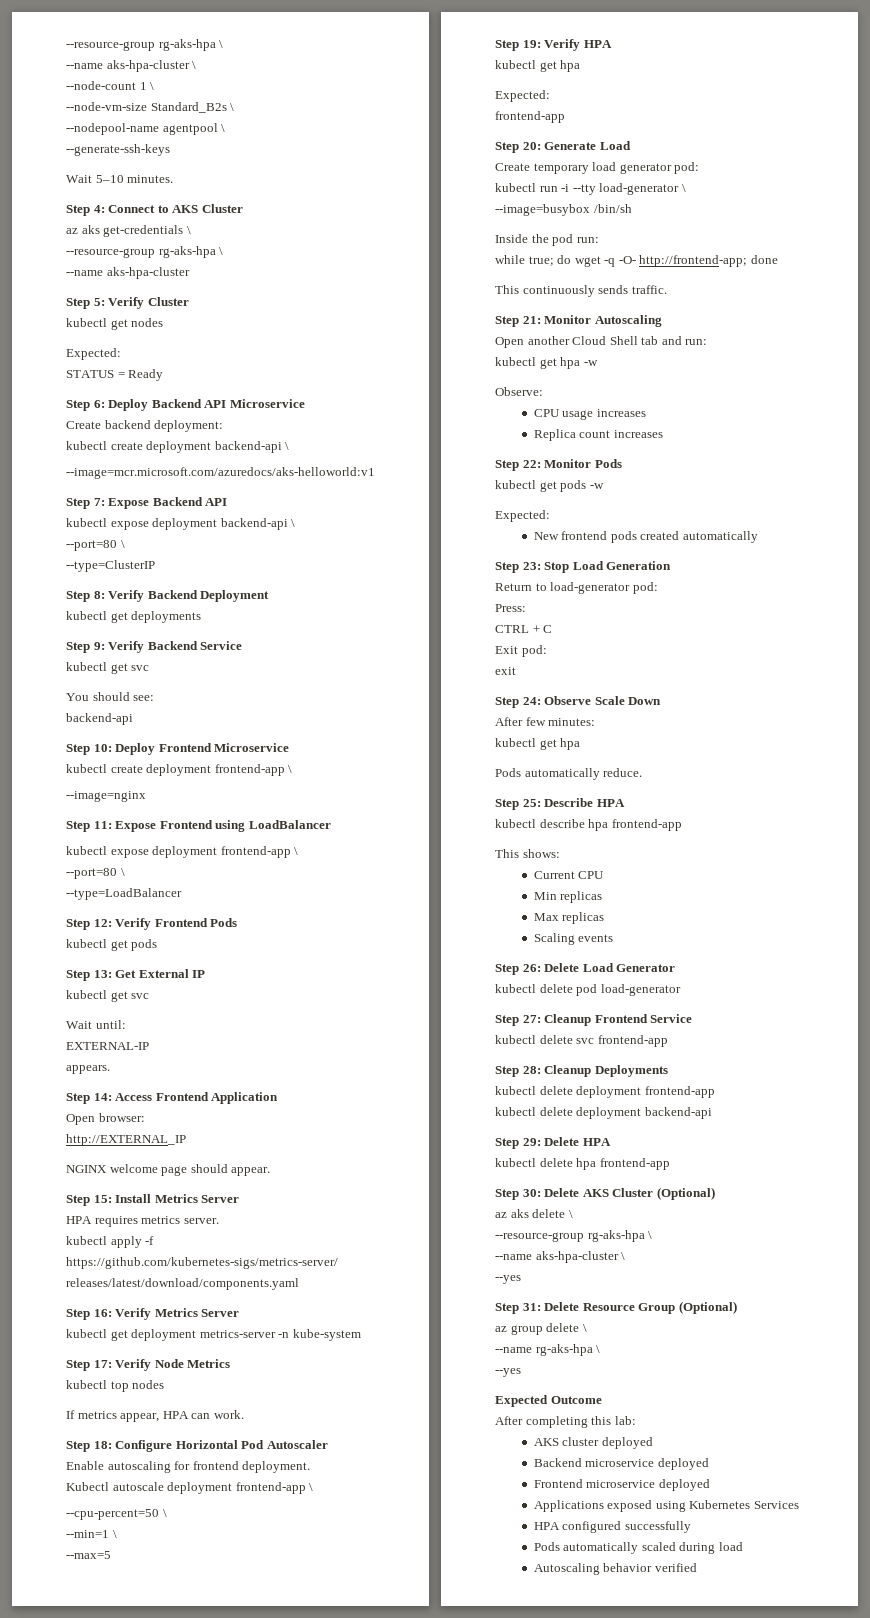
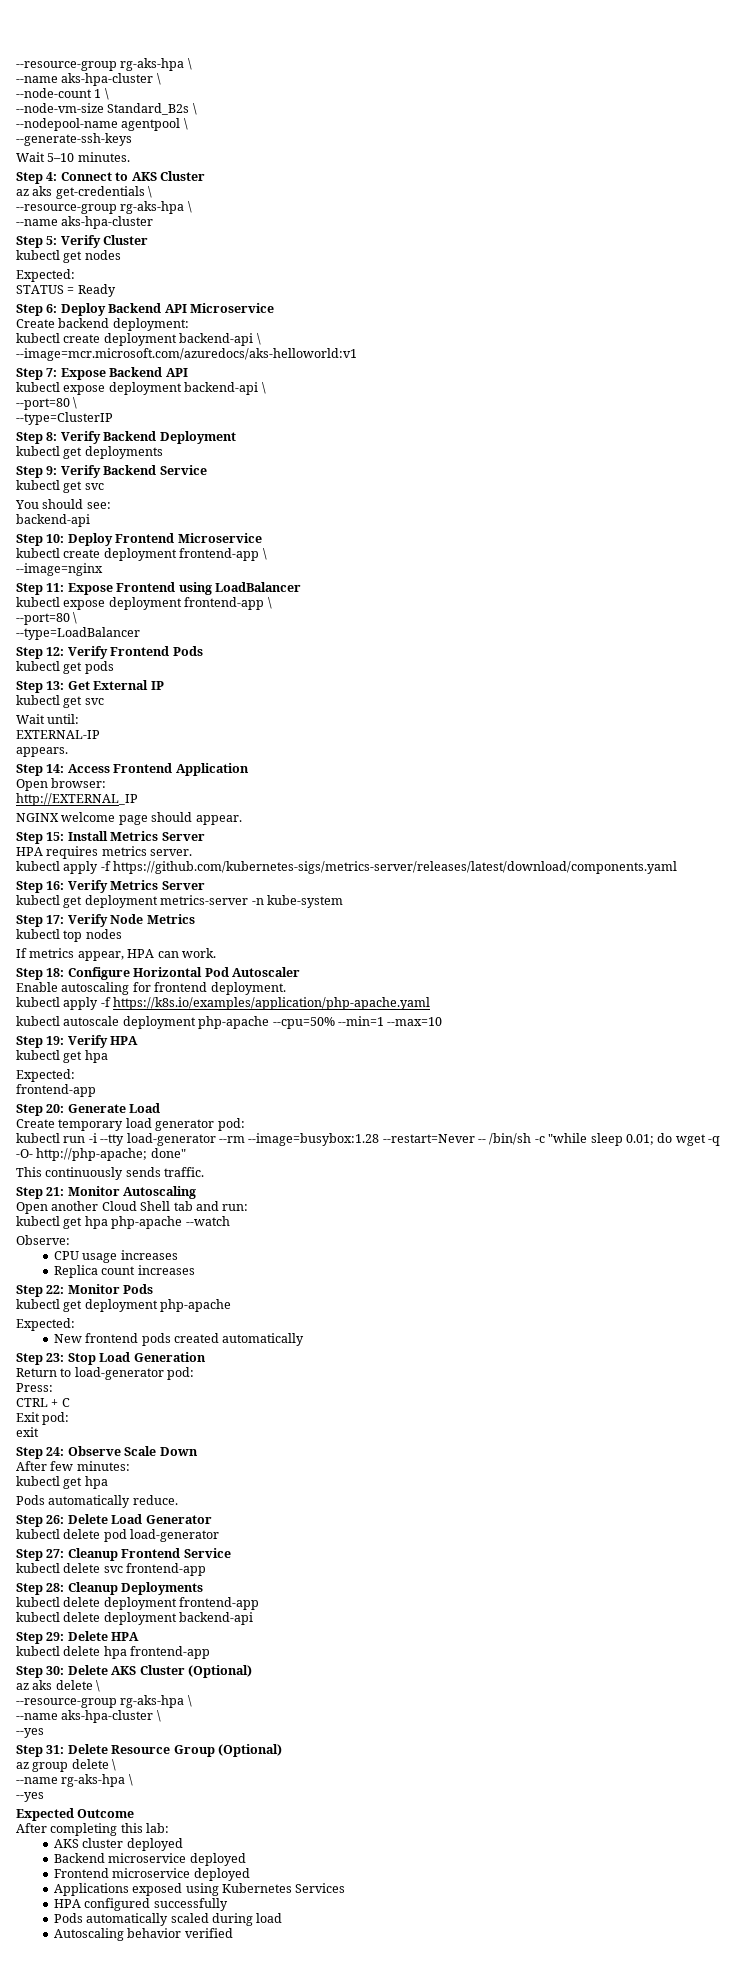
[66,1482,314,1494] [66,1509,167,1520] [66,1530,117,1538] [66,1551,111,1559] Kubectl autoscale deployment frontend-app \ // --cpu-percent=50 \ // --min=1 \ // --max=5 -> [16,997,431,1010] [16,1016,443,1029] kubectl apply -f https://k8s.io/examples/application/php-apache.yaml // kubectl autoscale deployment php-apache --cpu=50% --min=1 --max=10
[681,184,686,192] [495,204,632,216] [495,234,599,246] [495,255,554,266] \ // --image=busybox /bin/sh // Inside the pod run: // while true; -> [218,1133,654,1146] --rm --image=busybox:1.28 --restart=Never -- /bin/sh -c "while sleep 0.01;
[639,255,778,267] http://frontend-app; done -> [36,1148,186,1161] http://php-apache; done"
[583,360,598,366] -w -> [111,1216,230,1229] php-apache --watch
[560,480,604,492] pods -w -> [84,1299,232,1312] deployment php-apache
[495,798,625,810] [495,819,682,831] [495,849,560,858] [533,871,605,879] [533,891,603,903] [533,912,605,924] [533,933,614,945] // Step 25: Describe HPA // kubectl describe hpa frontend-app // This shows: // Current CPU // Min replicas // Max replicas // Scaling events -> (178, 1500) none

